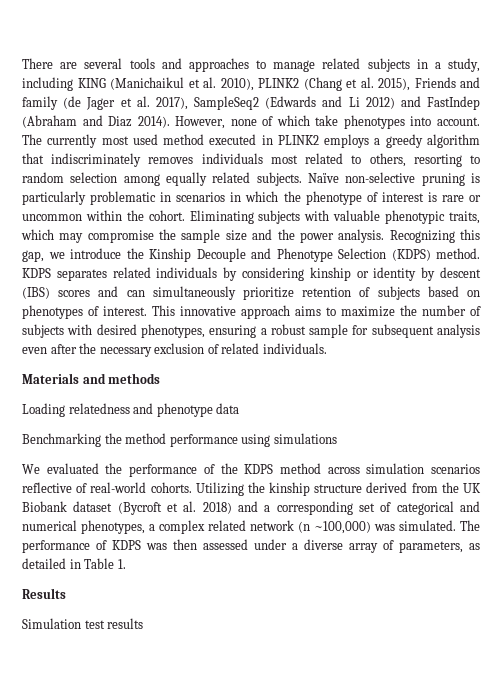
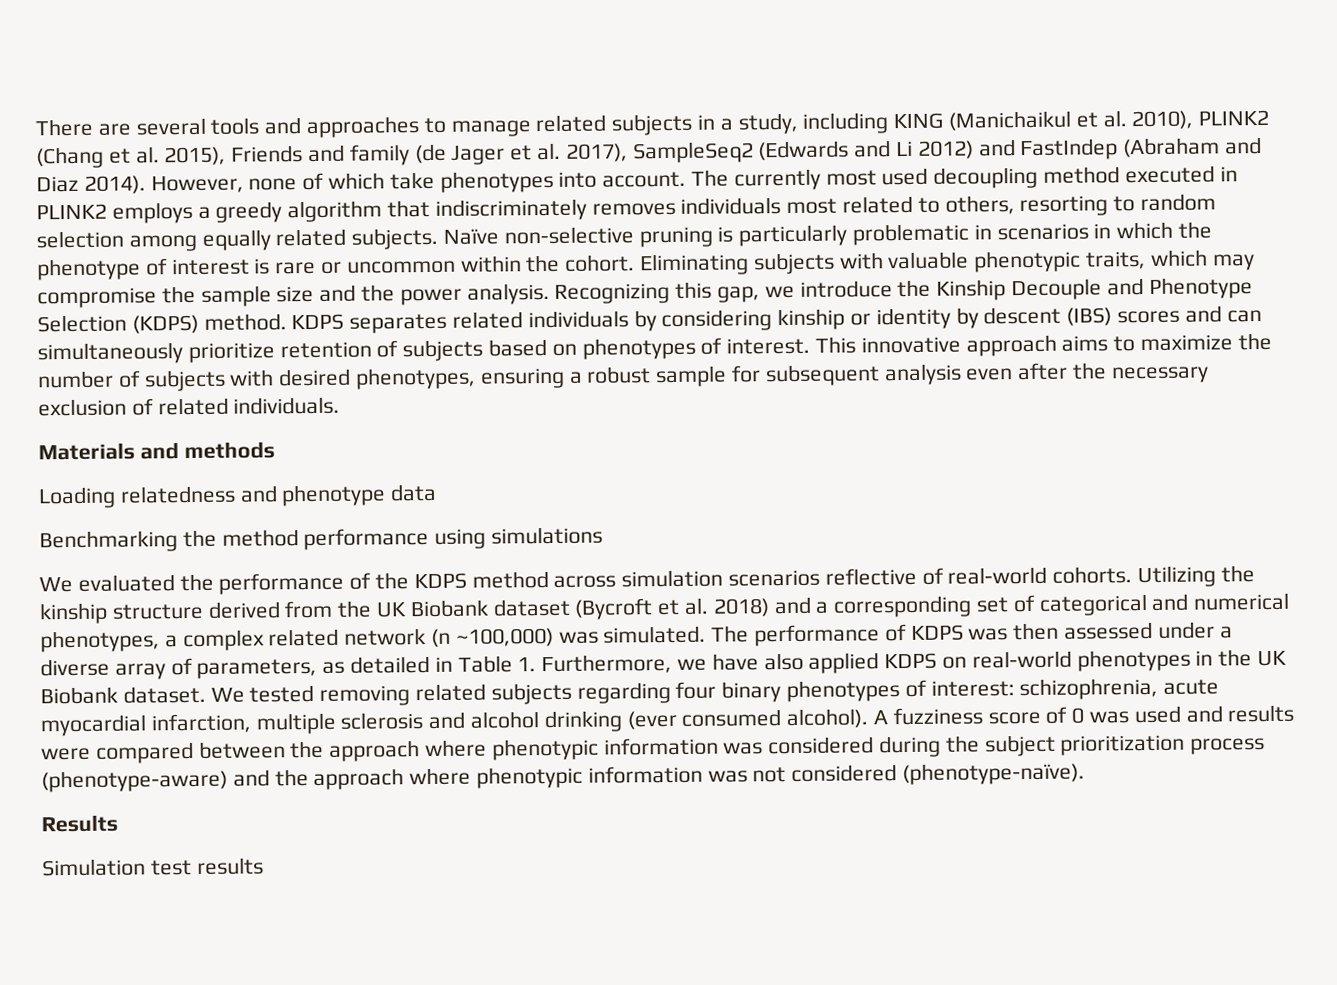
(158, 139) none -> [933,166,1039,189] decoupling
(126, 564) none -> [541,649,1288,675] [40,677,1220,706] [40,704,1295,737] [41,734,1266,764] [41,762,1086,793] Furthermore, we have also applied KDPS on real-world phenotypes in the UK Biobank dataset. We tested removing related subjects regarding four binary phenotypes of interest: schizophrenia, acute myocardial infarction, multiple sclerosis and alcohol drinking (ever consumed alcohol). A fuzziness score of 0 was used and results were compared between the approach where phenotypic information was considered during the subject prioritization process (phenotype-aware) and the approach where phenotypic information was not considered (phenotype-naïve).

